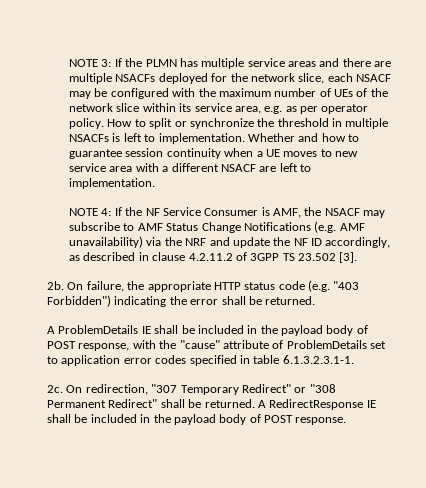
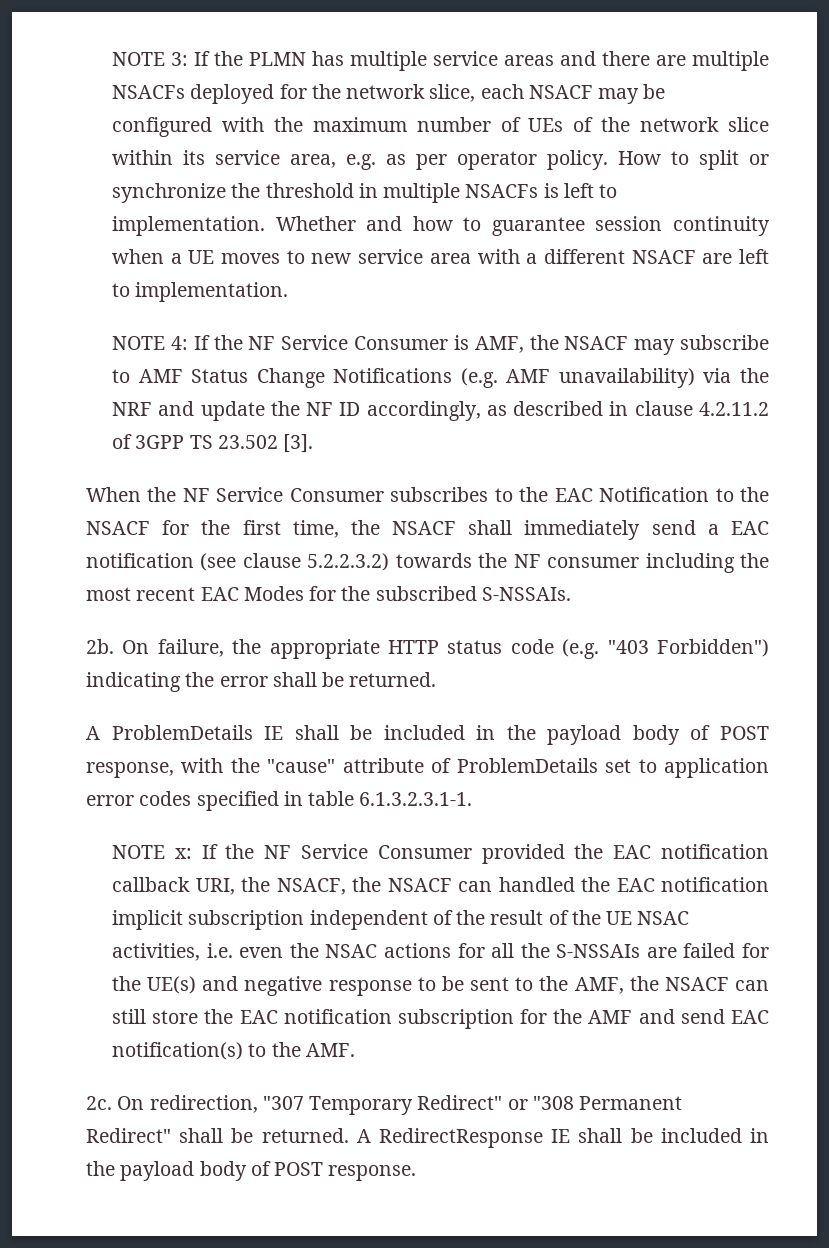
(358, 257) none -> [86,487,769,502] [86,520,770,540] [86,553,769,573] [86,586,571,601] // When the NF Service Consumer subscribes to the EAC Notification to the NSACF for the first time, the NSACF shall immediately send a EAC notification (see clause 5.2.2.3.2) towards the NF consumer including the most recent EAC Modes for the subscribed S-NSSAIs.
(354, 359) none -> [112,844,769,864] [112,877,769,895] [112,910,690,930] [112,943,769,961] [112,976,769,996] [112,1009,769,1029] [112,1042,355,1060] // NOTE x: If the NF Service Consumer provided the EAC notification callback URI, the NSACF, the NSACF can handled the EAC notification implicit subscription independent of the result of the UE NSAC activities, i.e. even the NSAC actions for all the S-NSSAIs are failed for the UE(s) and negative response to be sent to the AMF, the NSACF can still store the EAC notification subscription for the AMF and send EAC notification(s) to the AMF.

